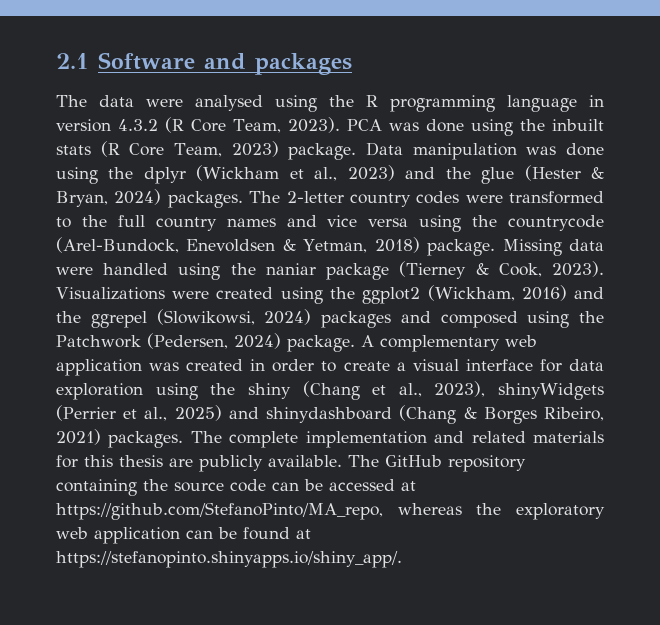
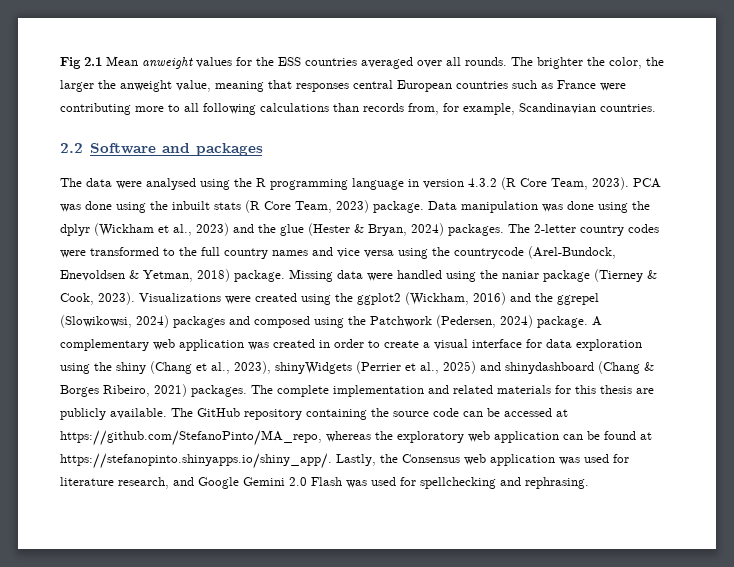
[56,53,89,69] 2.1 -> [60,56,664,69] [60,80,626,92] [60,103,656,115] [60,143,83,153] Fig 2.1 Mean anweight values for the ESS countries averaged over all rounds. The brighter the color, the larger the anweight value, meaning that responses central European countries such as France were contributing more to all following calculations than records from, for example, Scandinavian countries. // 2.2
(402, 559) none -> [336,454,629,466] [60,477,589,489] Lastly, the Consensus web application was used for literature research, and Google Gemini 2.0 Flash was used for spellchecking and rephrasing.

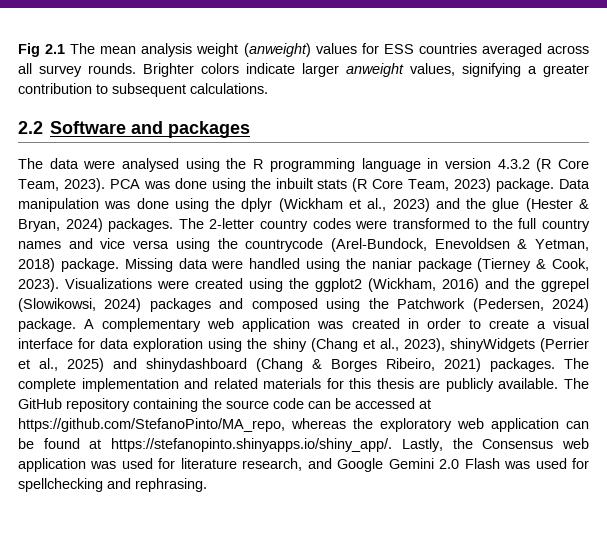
[106,56,193,69] Mean anweight -> [70,43,311,57] The mean analysis weight (anweight)
[256,57,274,66] the -> (379, 48) none
[417,57,664,69] [60,80,626,92] [60,103,656,115] over all rounds. The brighter the color, the larger the anweight value, meaning that responses central European countries such as France were contributing more to all following calculations than records from, for example, Scandinavian countries. -> [546,45,589,54] [18,63,589,77] [18,83,268,97] across all survey rounds. Brighter colors indicate larger anweight values, signifying a greater contribution to subsequent calculations.

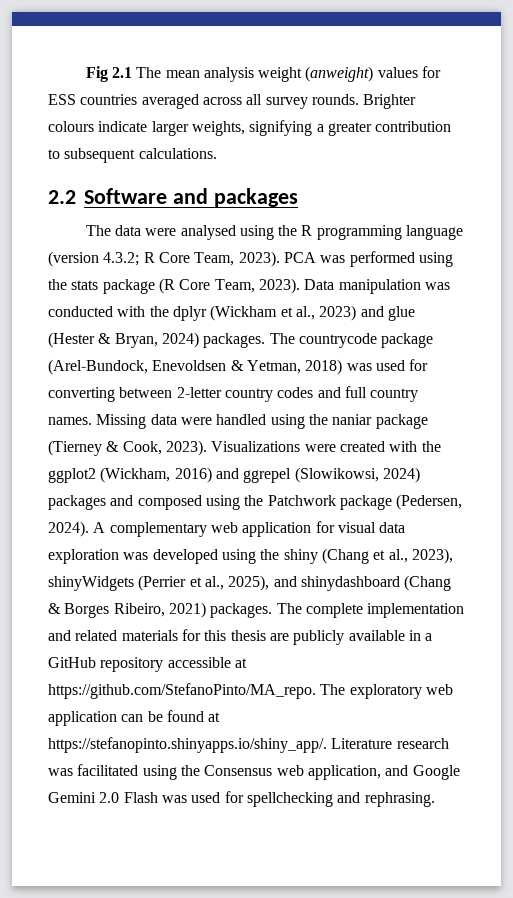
[201,63,239,74] colors -> [48,121,94,132] colours
[346,63,455,77] anweight values, -> [191,121,245,136] weights,
[427,158,552,172] in version 4.3.2 (R -> [48,251,155,267] (version 4.3.2; R
[174,178,555,192] done using the inbuilt stats (R Core Team, 2023) package. -> [349,251,453,267] [48,278,300,294] performed using the stats package (R Core Team, 2023).
[136,198,209,212] done using -> [48,306,146,317] conducted with
[466,198,487,209] the -> (384, 311) none
[209,218,590,232] [18,238,324,252] 2-letter country codes were transformed to the full country names and vice versa using the countrycode -> [298,333,434,348] countrycode package
[60,258,119,272] package. -> [346,359,429,371] [48,386,419,402] [48,417,92,425] was used for converting between 2-letter country codes and full country names.
[249,278,283,292] using -> [389,441,418,452] with
[515,278,535,289] the -> (239, 473) none
[472,298,590,312] [18,318,76,332] (Pedersen, 2024) package. -> [339,494,463,510] [48,521,89,537] package (Pedersen, 2024).
[317,318,589,329] [18,338,204,352] was created in order to create a visual interface for data exploration -> [315,521,406,533] [48,549,218,564] for visual data exploration was developed
[67,358,104,372] 2025) -> [228,575,270,591] 2025),
[498,378,589,389] [18,398,431,412] [18,418,373,432] available. The GitHub repository containing the source code can be accessed at https://github.com/StefanoPinto/MA_repo, whereas the -> [348,630,433,641] [48,657,247,672] [48,683,346,699] available in a GitHub repository accessible at https://github.com/StefanoPinto/MA_repo. The
[401,438,589,452] [18,458,303,472] Lastly, the Consensus web application was used for literature research, -> [331,738,449,749] [48,764,381,780] Literature research was facilitated using the Consensus web application,

